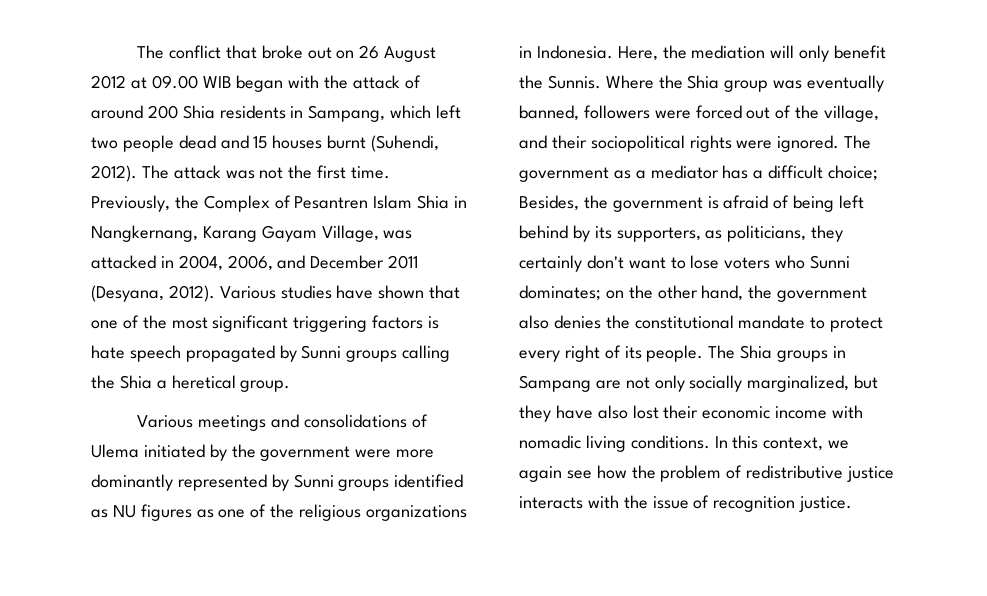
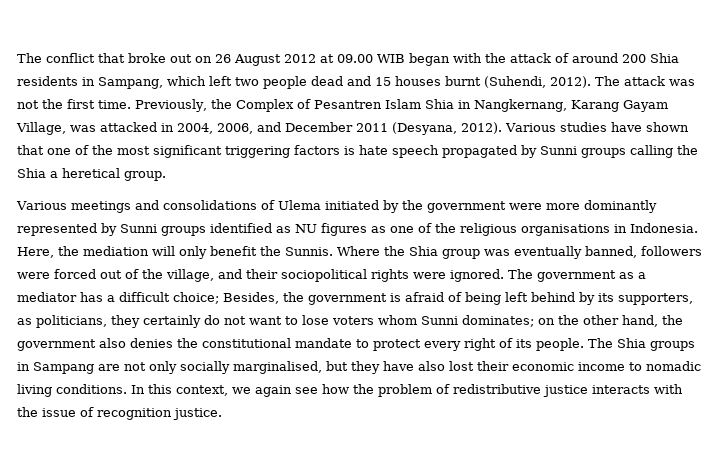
[365,505,467,521] organizations -> [521,224,610,236] organisations
[586,255,624,269] don't -> [204,315,246,325] do not
[775,255,806,269] who -> [378,315,417,325] whom
[747,375,850,392] marginalized, -> [233,361,322,374] marginalised,
[832,405,864,419] with -> [629,362,642,371] to

